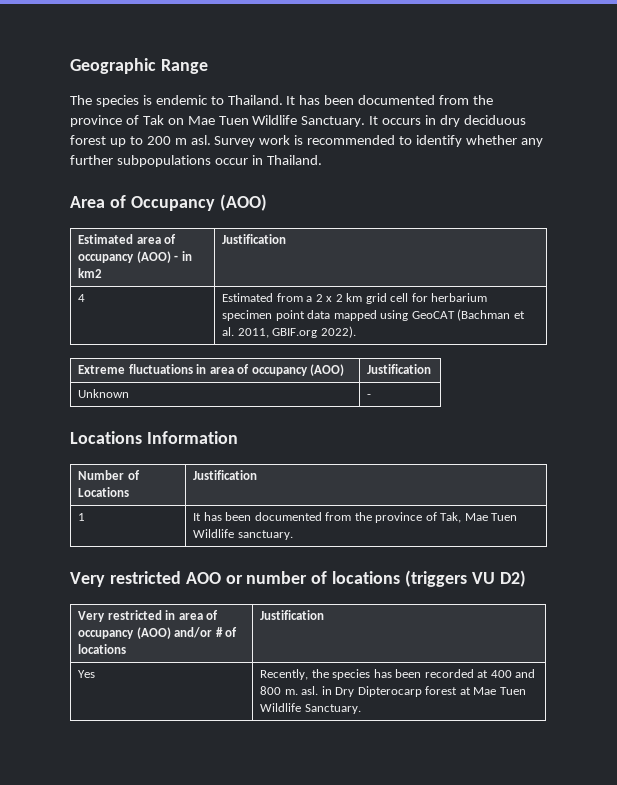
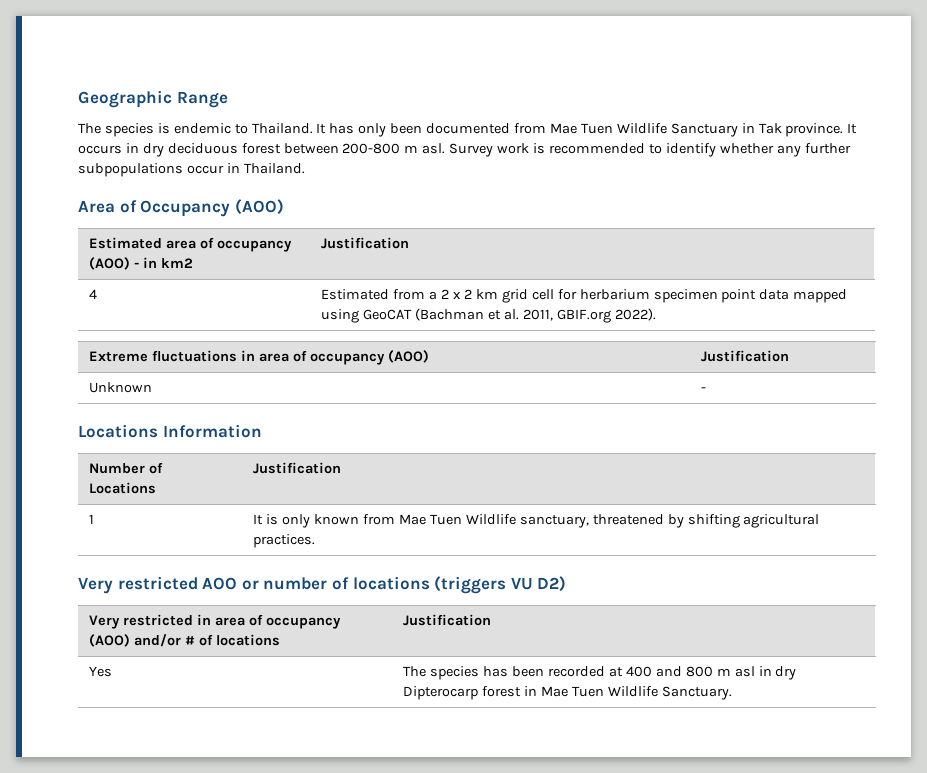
[324,95,494,105] [70,115,366,127] been documented from the province of Tak on Mae Tuen Wildlife Sanctuary. -> [358,123,844,137] only been documented from Mae Tuen Wildlife Sanctuary in Tak province.
[109,136,171,147] up to 200 -> [283,143,401,154] between 200-800
[203,512,518,523] [193,529,293,540] has been documented from the province of Tak, Mae Tuen Wildlife sanctuary. -> [266,514,820,528] [253,534,316,548] is only known from Mae Tuen Wildlife sanctuary, threatened by shifting agricultural practices.
[260,669,329,680] Recently, the -> [403,666,427,677] The
[284,686,355,697] m. asl. in Dry -> [716,666,797,680] m asl in dry
[459,687,471,695] at -> [524,686,538,696] in

